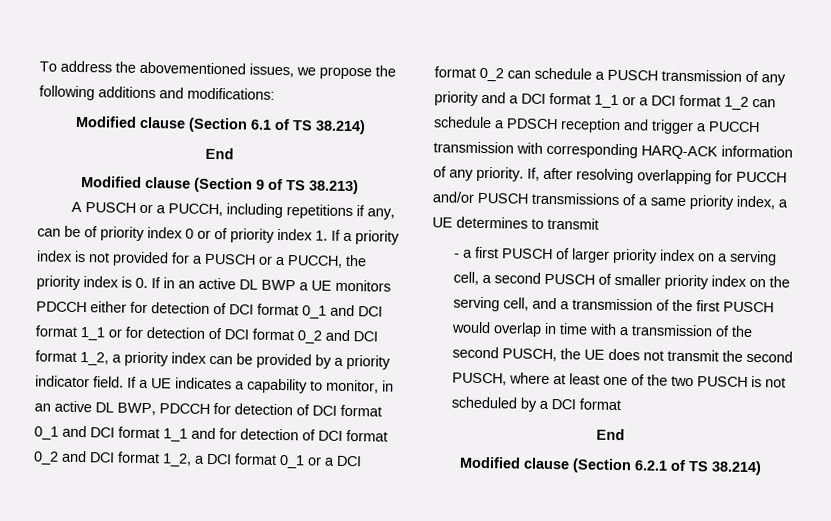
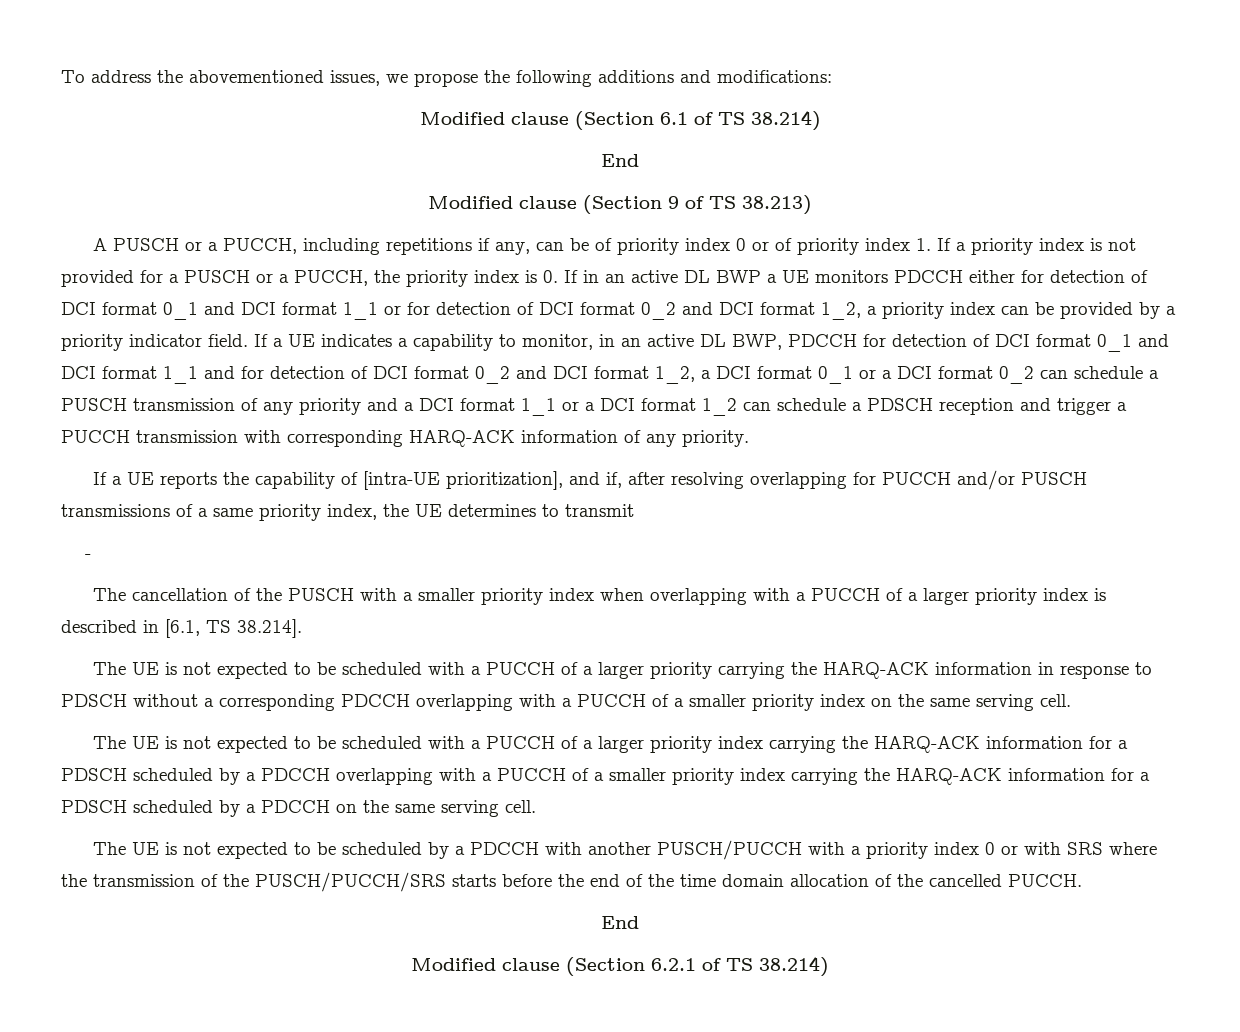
[527,167,540,181] If, -> [92,471,622,490] // If a UE reports the capability of [intra-UE prioritization], and if,
[778,199,788,208] a -> [383,504,409,517] the
[462,246,777,266] [452,271,612,285] a first PUSCH of larger priority index on a serving cell, a second PUSCH of -> [92,588,1106,605] [61,619,302,638] [92,662,1152,679] [61,694,684,711] // The cancellation of the PUSCH with a smaller priority index when overlapping with a PUCCH of a larger priority index is described in [6.1, TS 38.214]. // The UE is not expected to be scheduled with a PUCCH of a larger priority carrying the HARQ-ACK information in response to PDSCH without a corresponding PDCCH overlapping with a PUCCH of a
[452,296,774,313] [450,321,753,337] [451,346,793,363] [451,372,786,388] [450,396,621,412] serving cell, and a transmission of the first PUSCH would overlap in time with a transmission of the second PUSCH, the UE does not transmit the second PUSCH, where at least one of the two PUSCH is not scheduled by a DCI format -> [930,694,1071,711] [92,736,1128,753] [61,768,1150,785] [61,800,536,817] [92,840,1157,860] [61,872,1082,892] same serving cell. // The UE is not expected to be scheduled with a PUCCH of a larger priority index carrying the HARQ-ACK information for a PDSCH scheduled by a PDCCH overlapping with a PUCCH of a smaller priority index carrying the HARQ-ACK information for a PDSCH scheduled by a PDCCH on the same serving cell. // The UE is not expected to be scheduled by a PDCCH with another PUSCH/PUCCH with a priority index 0 or with SRS where the transmission of the PUSCH/PUCCH/SRS starts before the end of the time domain allocation of the cancelled PUCCH.

